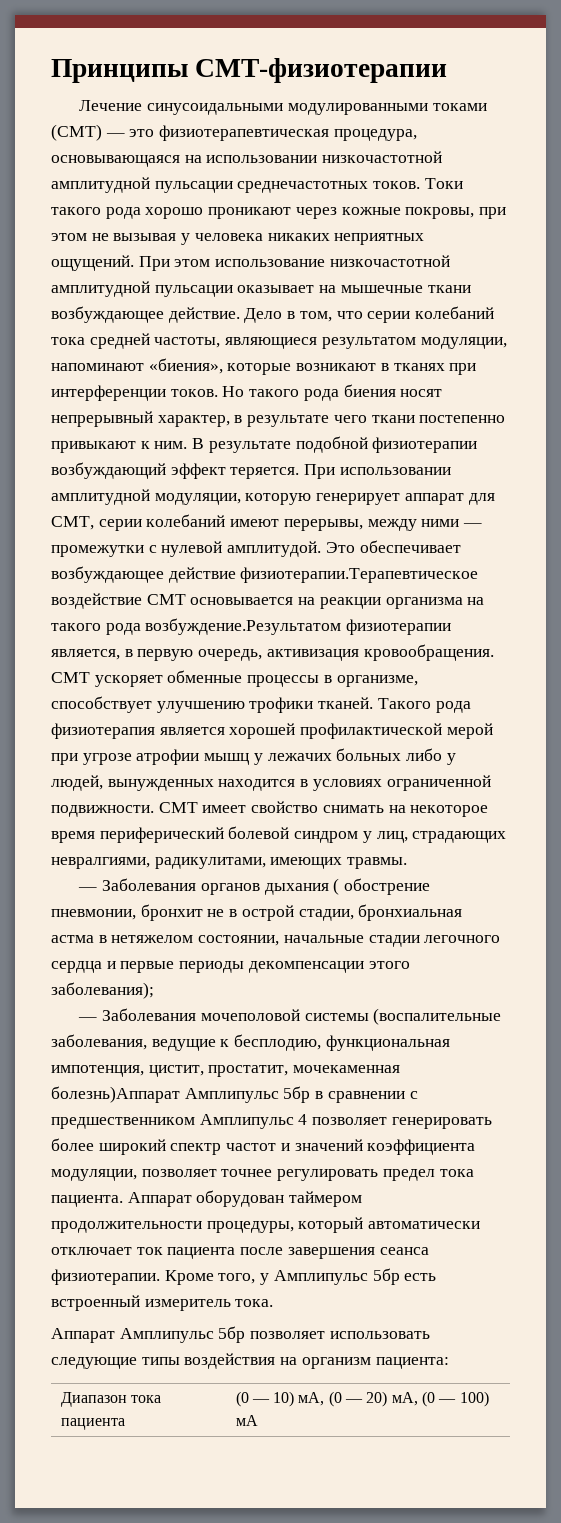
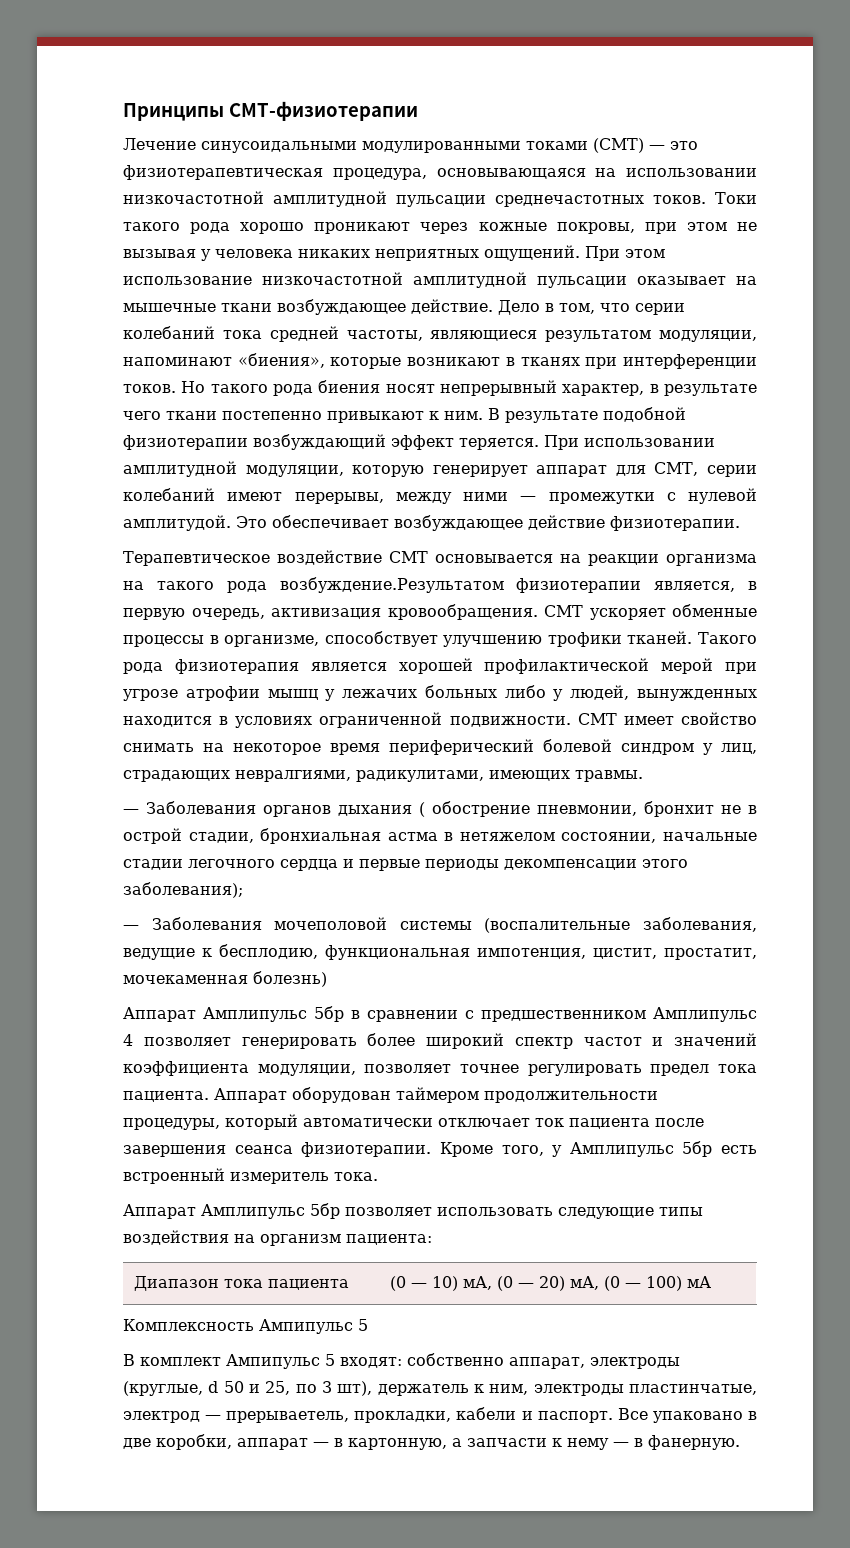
[240,567,479,583] физиотерапии.Терапевтическое -> [610,516,740,531] [123,551,270,566] физиотерапии. // Терапевтическое
[51,1086,180,1103] болезнь)Аппарат -> [253,971,327,987] [123,1007,196,1022] болезнь) // Аппарат
(258, 1420) none -> [123,1319,368,1334] [123,1353,680,1369] [123,1381,757,1396] [123,1407,757,1423] [123,1434,740,1450] // Комплексность Ампипульс 5 // В комплект Ампипульс 5 входят: собственно аппарат, электроды (круглые, d 50 и 25, по 3 шт), держатель к ним, электроды пластинчатые, электрод — прерываетель, прокладки, кабели и паспорт. Все упаковано в две коробки, аппарат — в картонную, а запчасти к нему — в фанерную.

